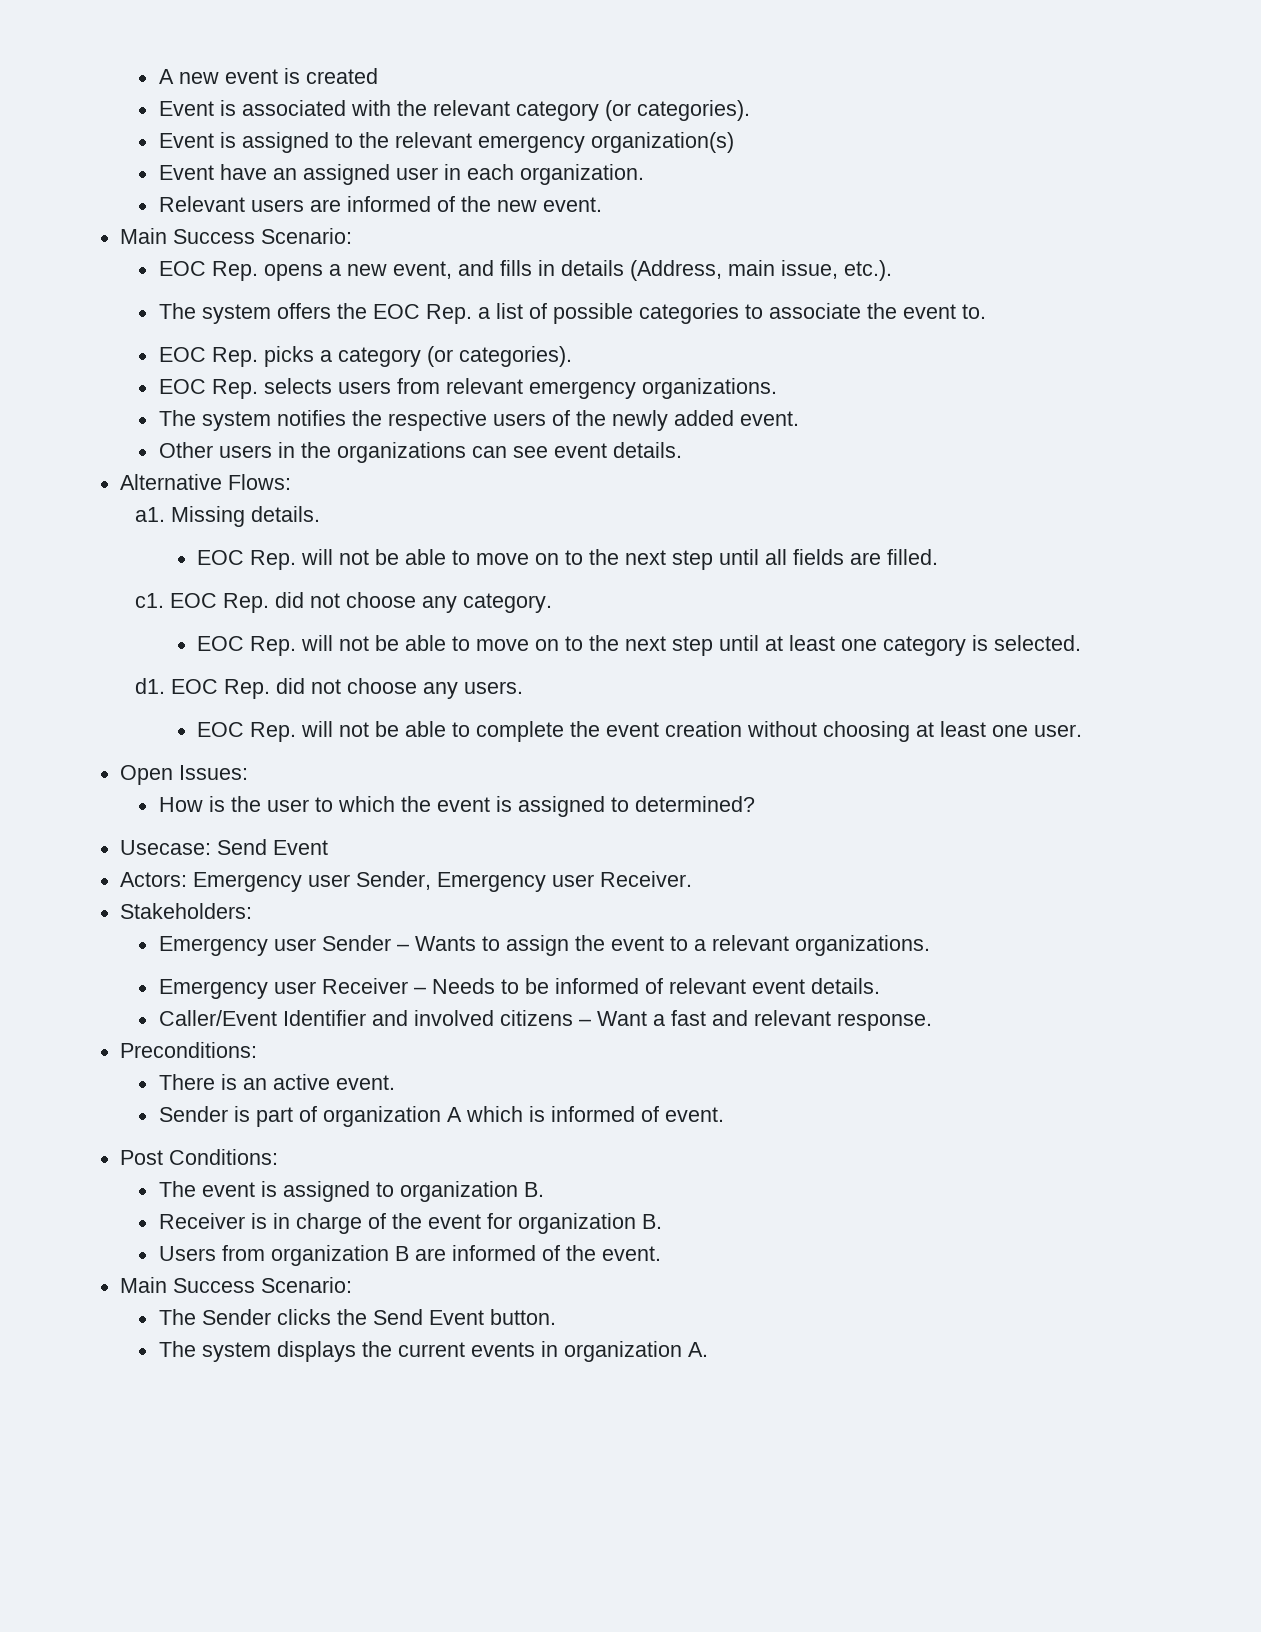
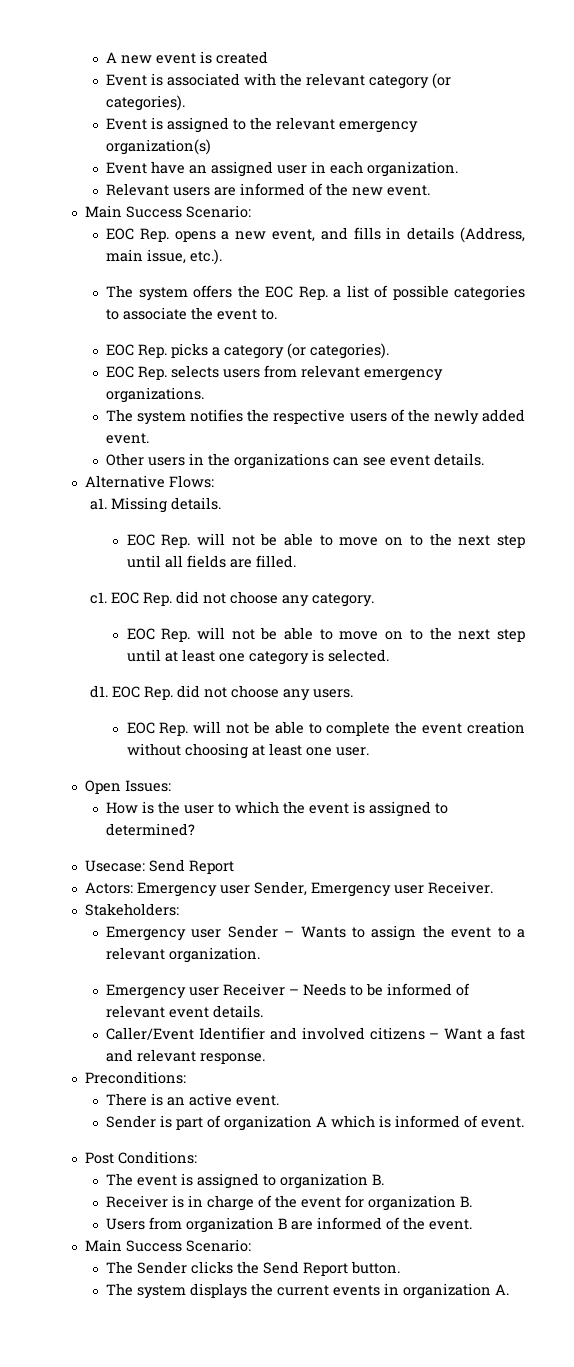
[273,840,329,855] Event -> [189,860,235,874] Report
[794,935,930,956] organizations. -> [169,947,261,963] organization.
[428,1310,484,1325] Event -> [303,1262,349,1276] Report

